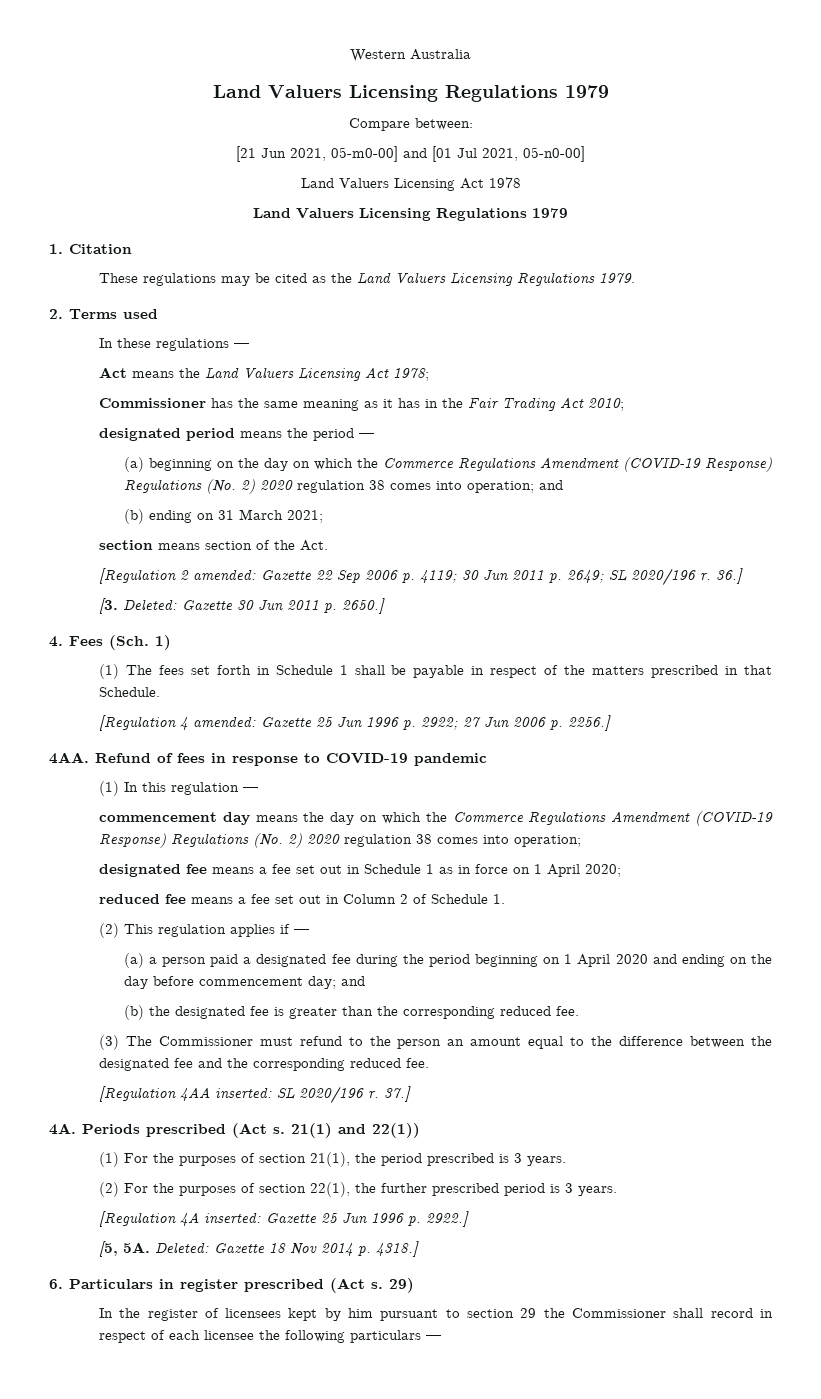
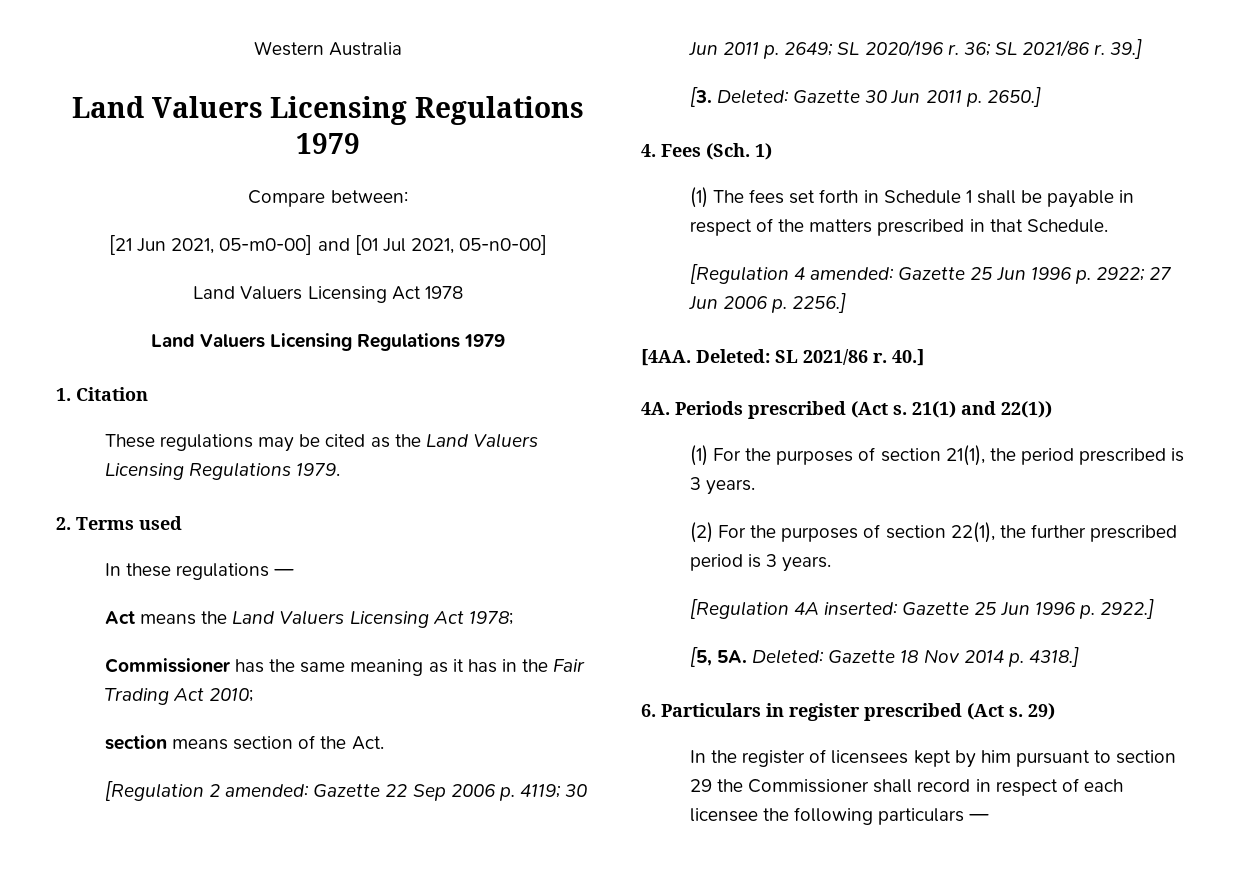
[98,428,374,441] [123,457,772,472] [123,479,563,494] [123,509,323,524] // designated period means the period — // (a) beginning on the day on which the Commerce Regulations Amendment (COVID-19 Response) Regulations (No. 2) 2020 regulation 38 comes into operation; and // (b) ending on 31 March 2021; -> (254, 695) none
[715,568,743,584] 36.] -> [963,39,1143,59] 36; SL 2021/86 r. 39.]
[49,752,487,766] [98,781,258,796] [98,811,774,826] [98,833,581,848] [98,864,621,877] [98,894,505,904] [98,923,309,938] [123,953,773,968] [123,976,365,989] [123,1005,579,1020] [98,1035,773,1050] [98,1058,429,1071] [98,1086,411,1104] 4AA. Refund of fees in response to COVID-19 pandemic // (1) In this regulation — // commencement day means the day on which the Commerce Regulations Amendment (COVID-19 Response) Regulations (No. 2) 2020 regulation 38 comes into operation; // designated fee means a fee set out in Schedule 1 as in force on 1 April 2020; // reduced fee means a fee set out in Column 2 of Schedule 1. // (2) This regulation applies if — // (a) a person paid a designated fee during the period beginning on 1 April 2020 and ending on the day before commencement day; and // (b) the designated fee is greater than the corresponding reduced fee. // (3) The Commissioner must refund to the person an amount equal to the difference between the designated fee and the corresponding reduced fee. // [Regulation 4AA inserted: SL 2020/196 r. 37.] -> [641,349,924,366] [4AA. Deleted: SL 2021/86 r. 40.]

